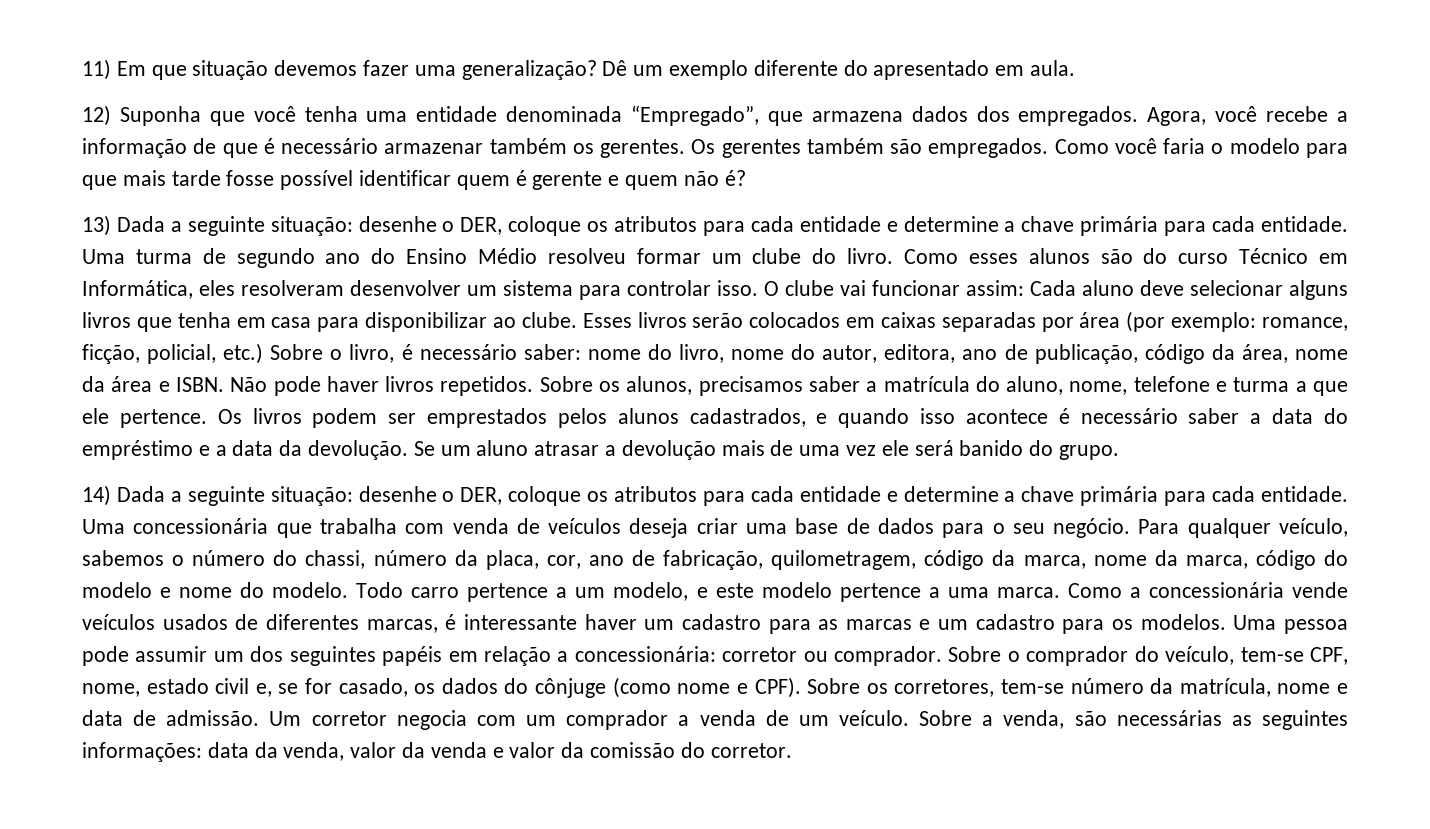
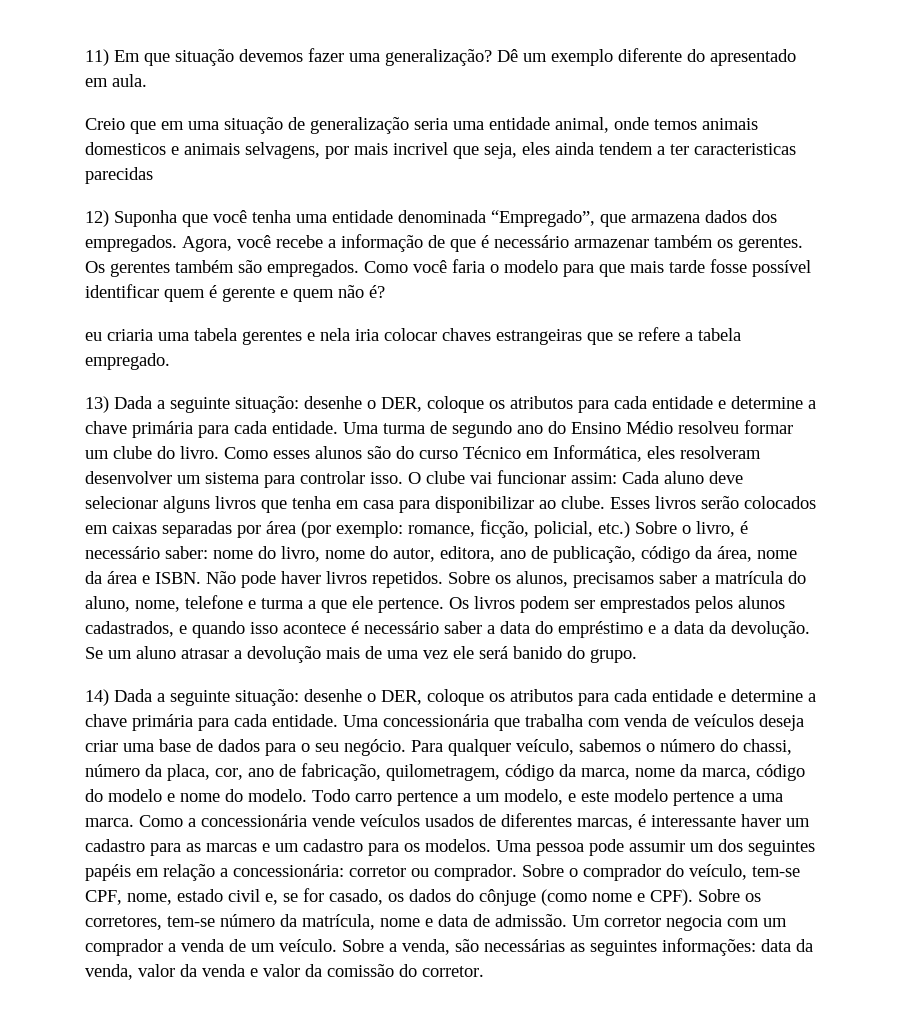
(1076, 68) none -> [85,117,758,134] [85,142,796,159] [85,167,153,184] // Creio que em uma situação de generalização seria uma entidade animal, onde temos animais domesticos e animais selvagens, por mais incrivel que seja, eles ainda tendem a ter caracteristicas parecidas
(746, 178) none -> [85,327,741,345] [85,353,170,370] // eu criaria uma tabela gerentes e nela iria colocar chaves estrangeiras que se refere a tabela empregado.

